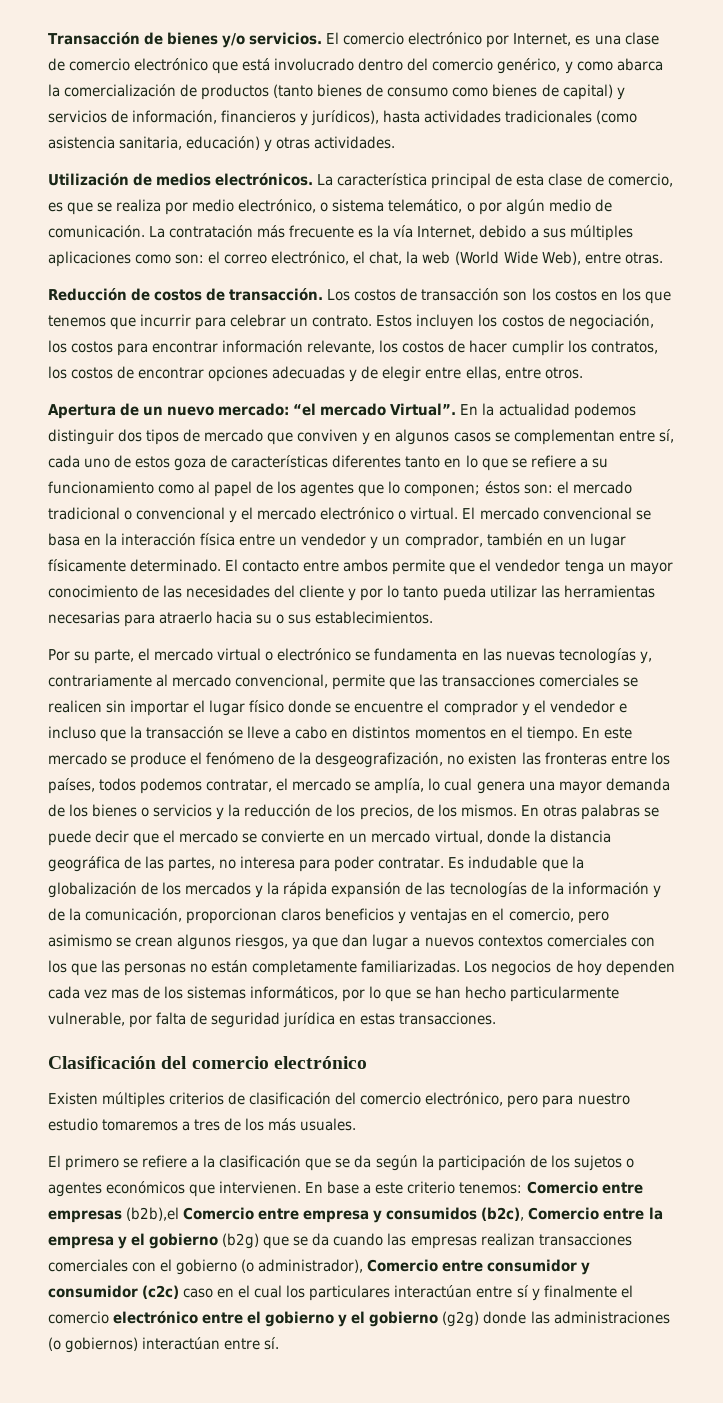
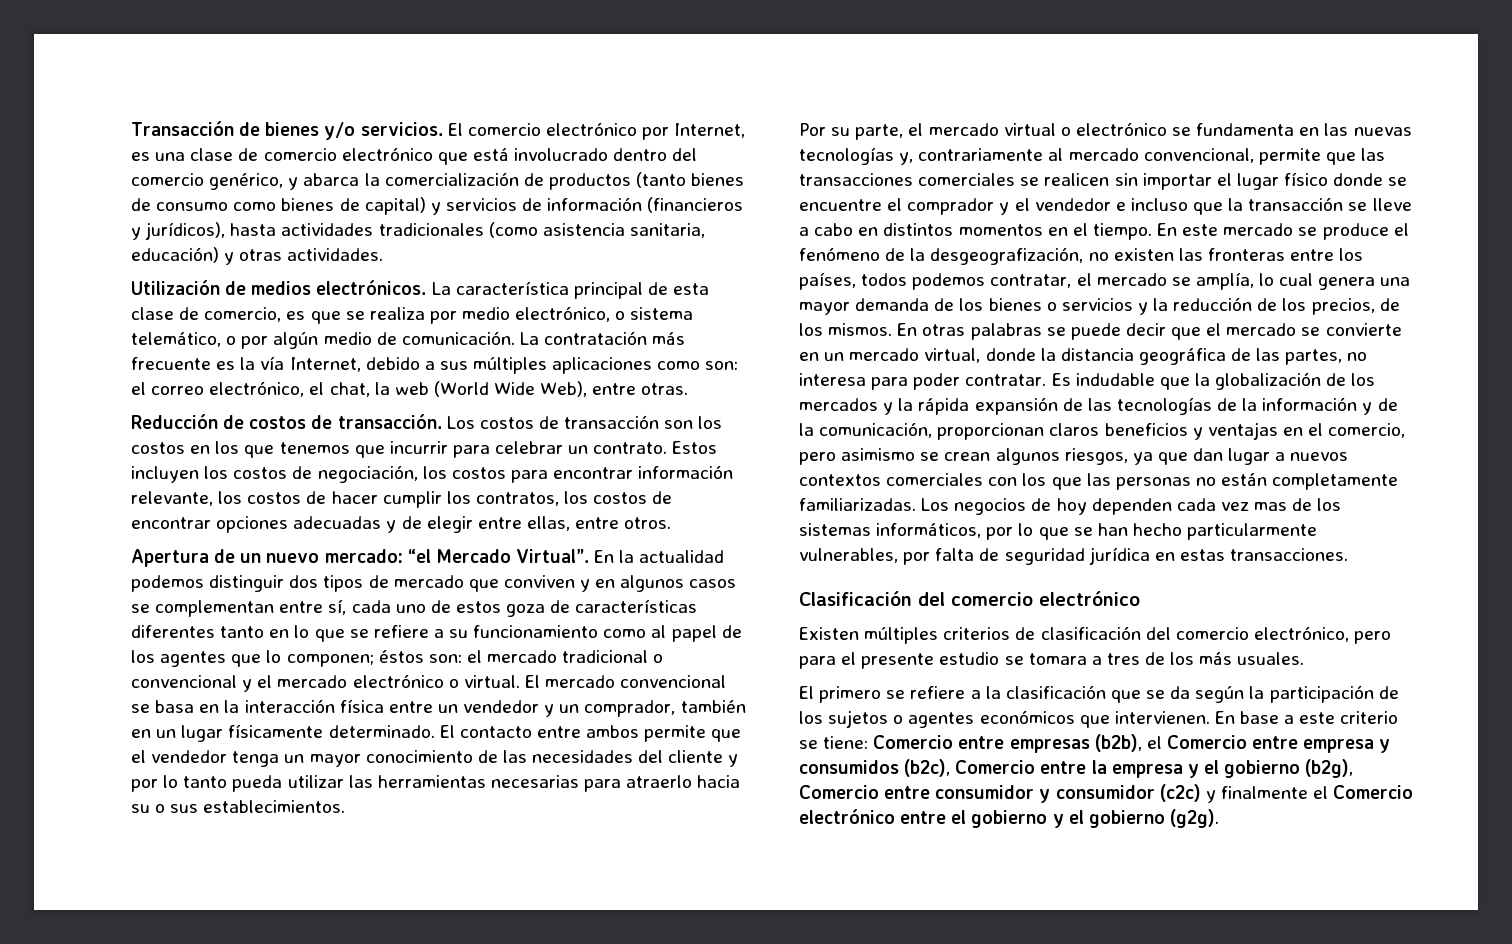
[576,61,613,71] como -> (299, 183) none
[132,110,297,124] información, financieros -> [547,197,744,213] información (financieros
[320,403,387,416] mercado -> [435,549,511,563] Mercado
[48,1012,125,1026] vulnerable, -> [799,548,898,563] vulnerables,
[577,1093,630,1105] [48,1118,179,1131] nuestro estudio tomaremos -> [841,652,1087,669] el presente estudio se tomara
[459,1182,523,1194] tenemos: -> [799,736,869,749] se tiene:
[126,1207,180,1221] (b2b),el -> [1094,734,1162,752] (b2b), el
[222,1233,632,1249] [48,1259,364,1275] (b2g) que se da cuando las empresas realizan transacciones comerciales con el gobierno (o administrador), -> [1305,759,1354,778] (b2g),
[183,1285,529,1301] caso en el cual los particulares interactúan entre sí -> (1201, 793) none
[48,1311,109,1324] comercio -> [1333,785,1414,799] Comercio
[442,1311,670,1327] [48,1337,280,1353] (g2g) donde las administraciones (o gobiernos) interactúan entre sí. -> [1169,809,1219,828] (g2g).

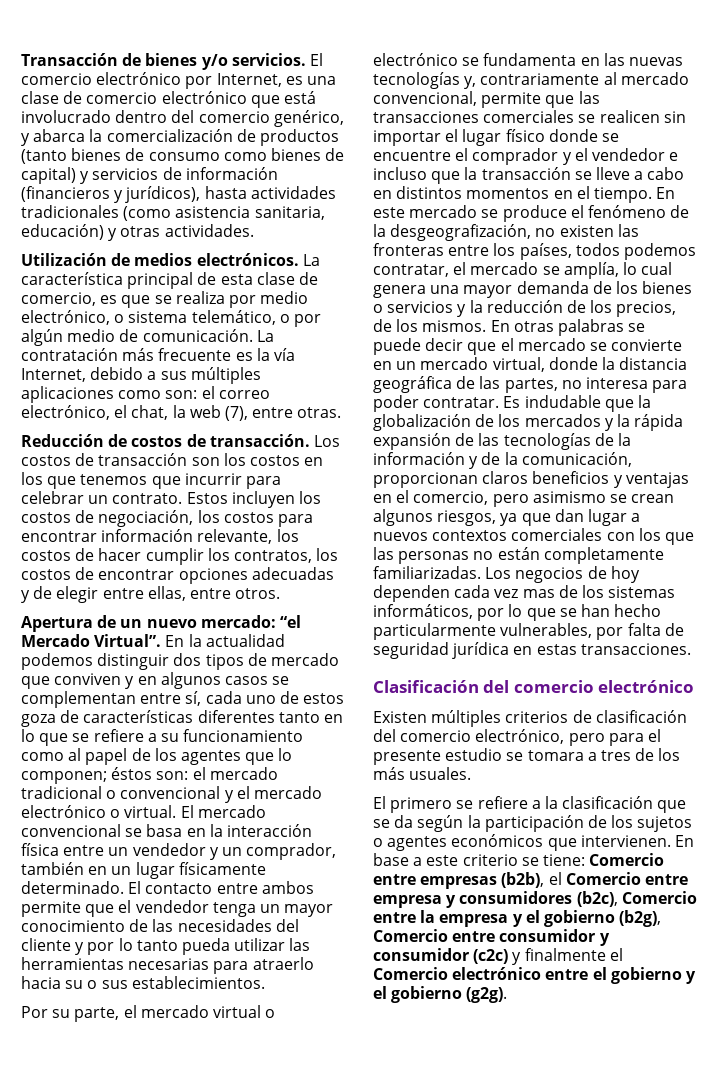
[433,381,588,397] (World Wide Web), -> [224,406,248,421] (7),
[799,760,899,774] consumidos -> [459,891,573,904] consumidores

